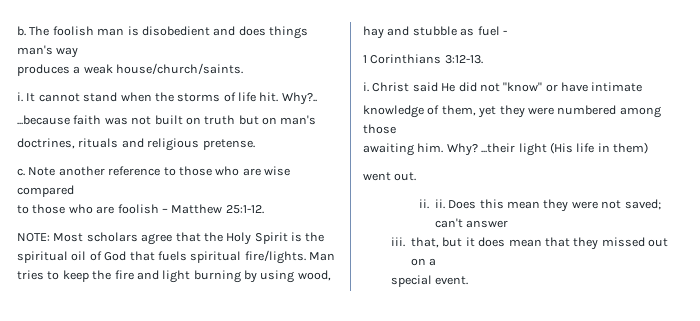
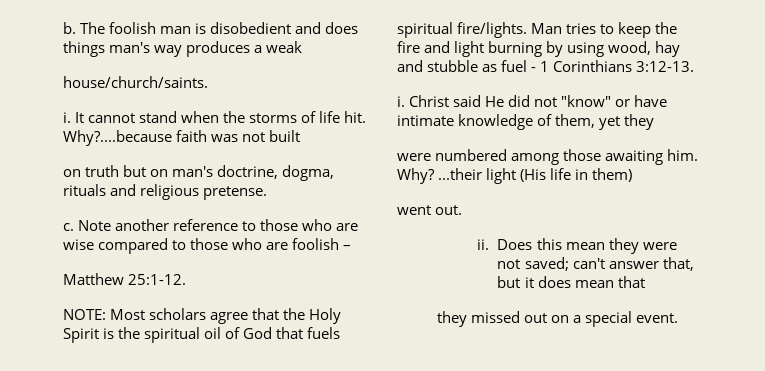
(79, 52) // -> (183, 51) none
(113, 69) none -> (303, 47) //
[281,92,317,105] [17,115,70,125] Why?.. // ...because -> [63,130,172,146] Why?....because
(183, 120) none -> (301, 136) //
[17,138,75,149] // doctrines, -> [217,165,335,181] doctrine, dogma,
(74, 191) // -> (169, 246) none
(168, 210) none -> (352, 247) //
(507, 32) // -> (537, 69) none
(643, 87) // -> (454, 120) none
(525, 111) none -> (655, 122) //
(396, 129) // -> (602, 155) none
[434,199,445,209] ii. -> (490, 244) none
[390,237,405,247] // iii. -> (659, 265) none
(570, 242) none -> (645, 282) //
(437, 262) // -> (582, 319) none

